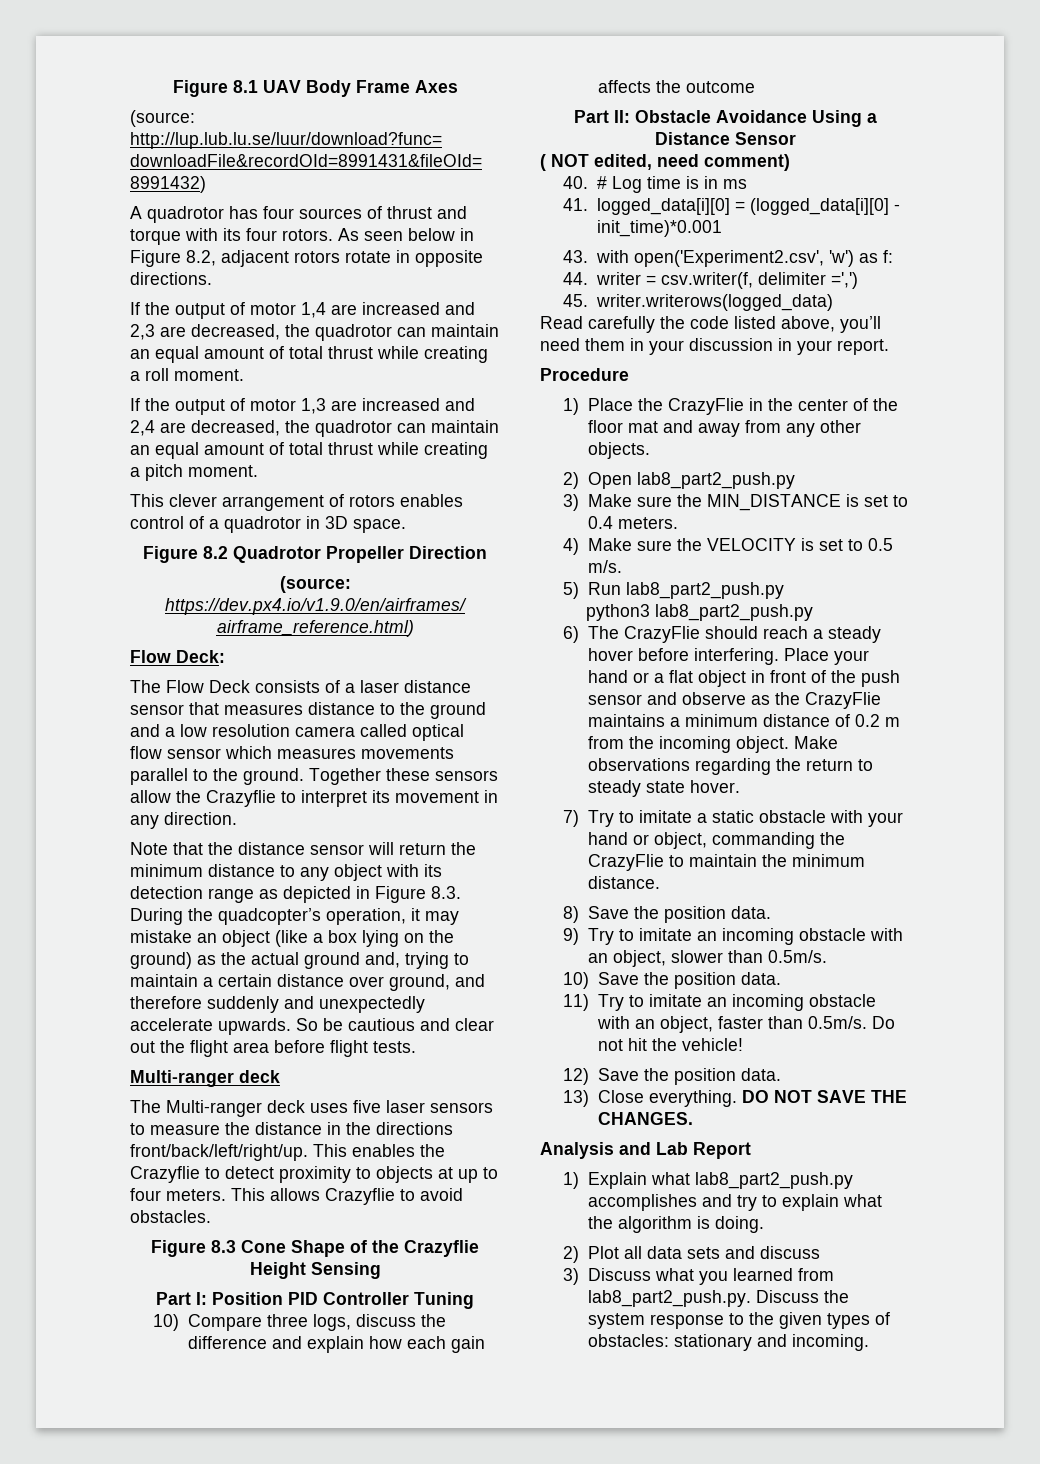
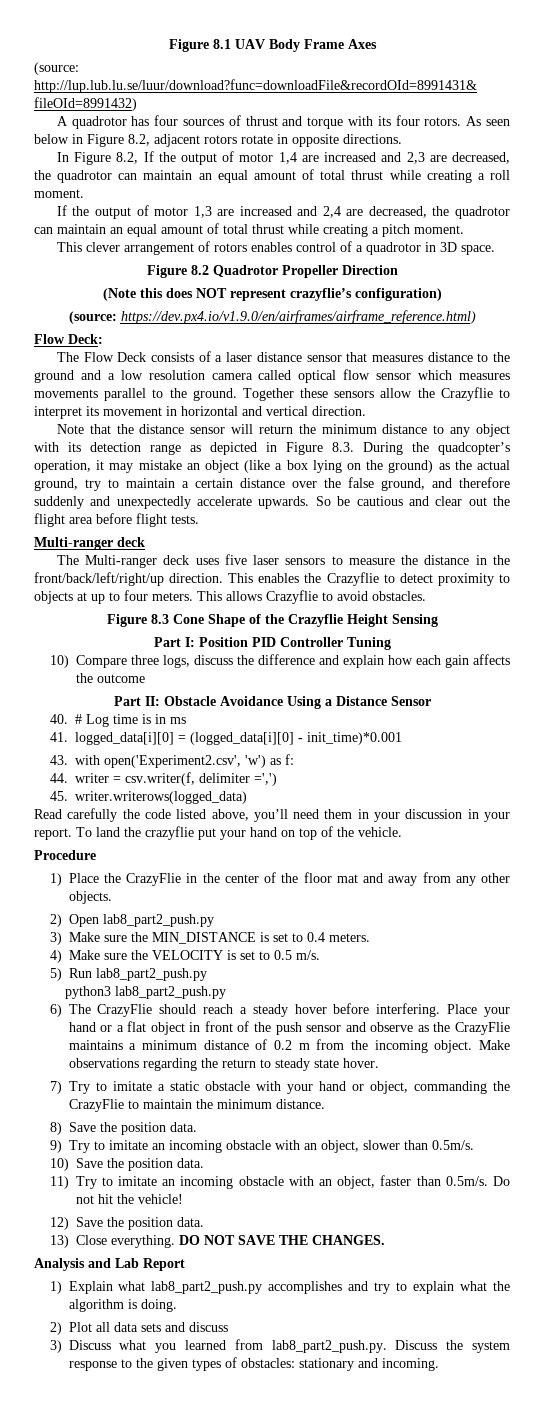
(212, 278) none -> [56,152,139,165] In Figure 8.2,
(487, 552) none -> [102,288,442,301] // (Note this does NOT represent crazyflie’s configuration)
[130,815,159,829] any -> [181,406,308,416] horizontal and vertical
[304,952,449,969] ground and, trying -> [34,478,101,491] ground, try
(384, 981) none -> [324,477,374,488] the false
[376,1122,453,1135] [130,1144,308,1161] directions front/back/left/right/up. -> [34,572,224,586] front/back/left/right/up direction.
[540,154,790,171] // ( NOT edited, need comment) -> (431, 701) none
(889, 347) none -> [76,826,402,840] To land the crazyflie put your hand on top of the vehicle.

